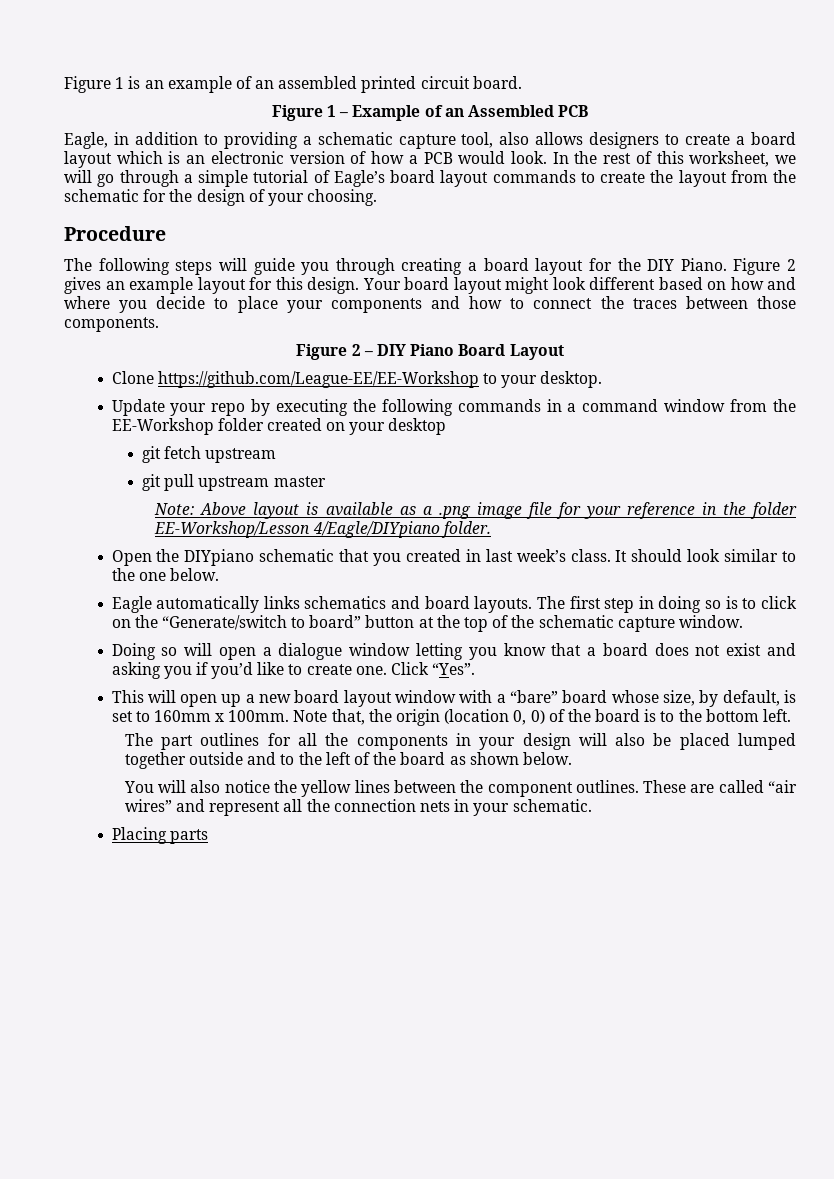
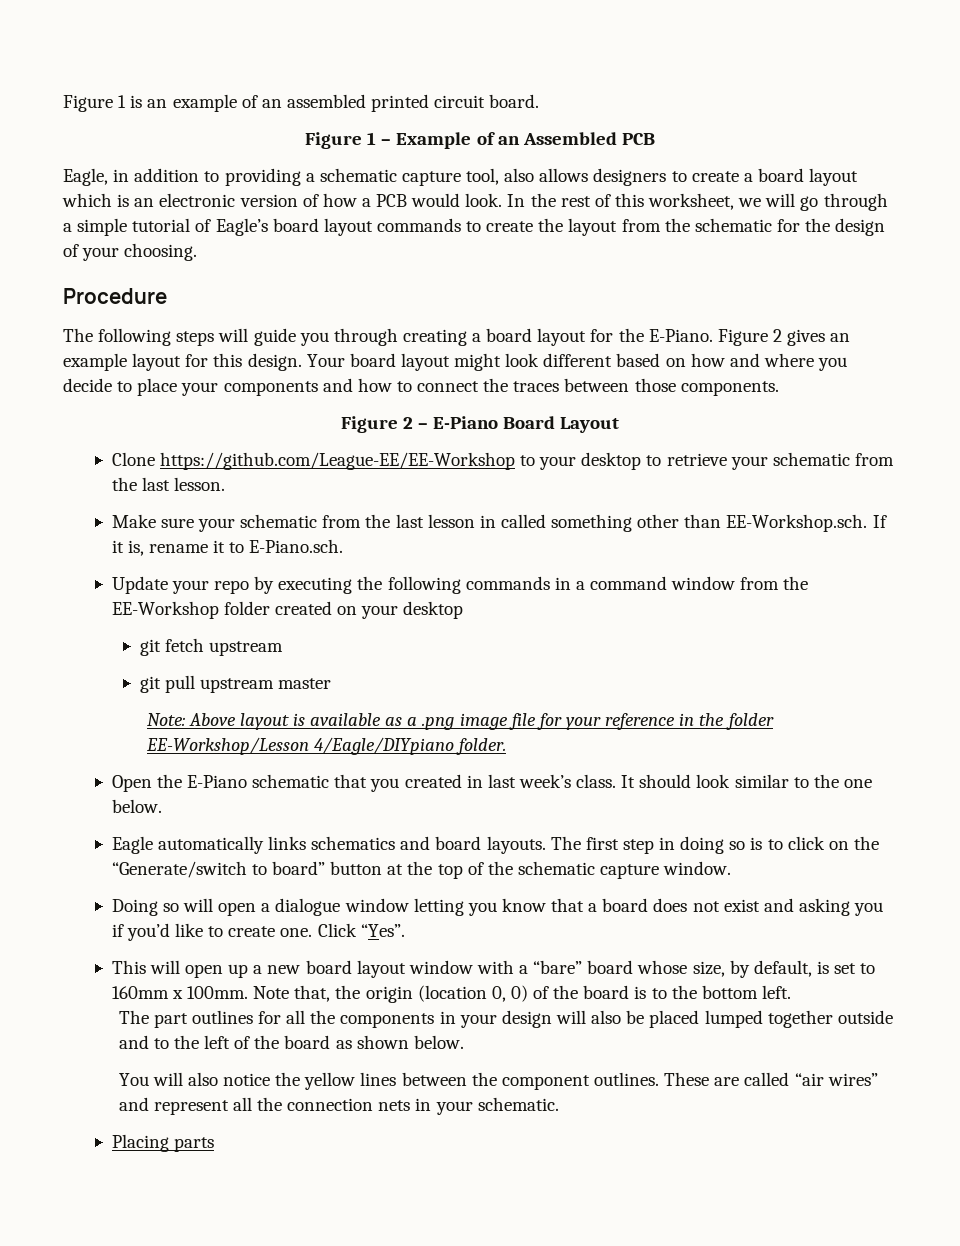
[647,258,727,271] DIY Piano. -> [648,329,713,342] E-Piano.
[377,344,455,356] DIY Piano -> [433,416,499,429] E-Piano
[540,371,603,388] desktop. -> [581,452,894,470] [111,477,226,491] [111,514,887,532] [111,539,344,556] desktop to retrieve your schematic from the last lesson. // Make sure your schematic from the last lesson in called something other than EE-Workshop.sch. If it is, rename it to E-Piano.sch.
[184,549,255,566] DIYpiano -> [187,775,248,788] E-Piano

